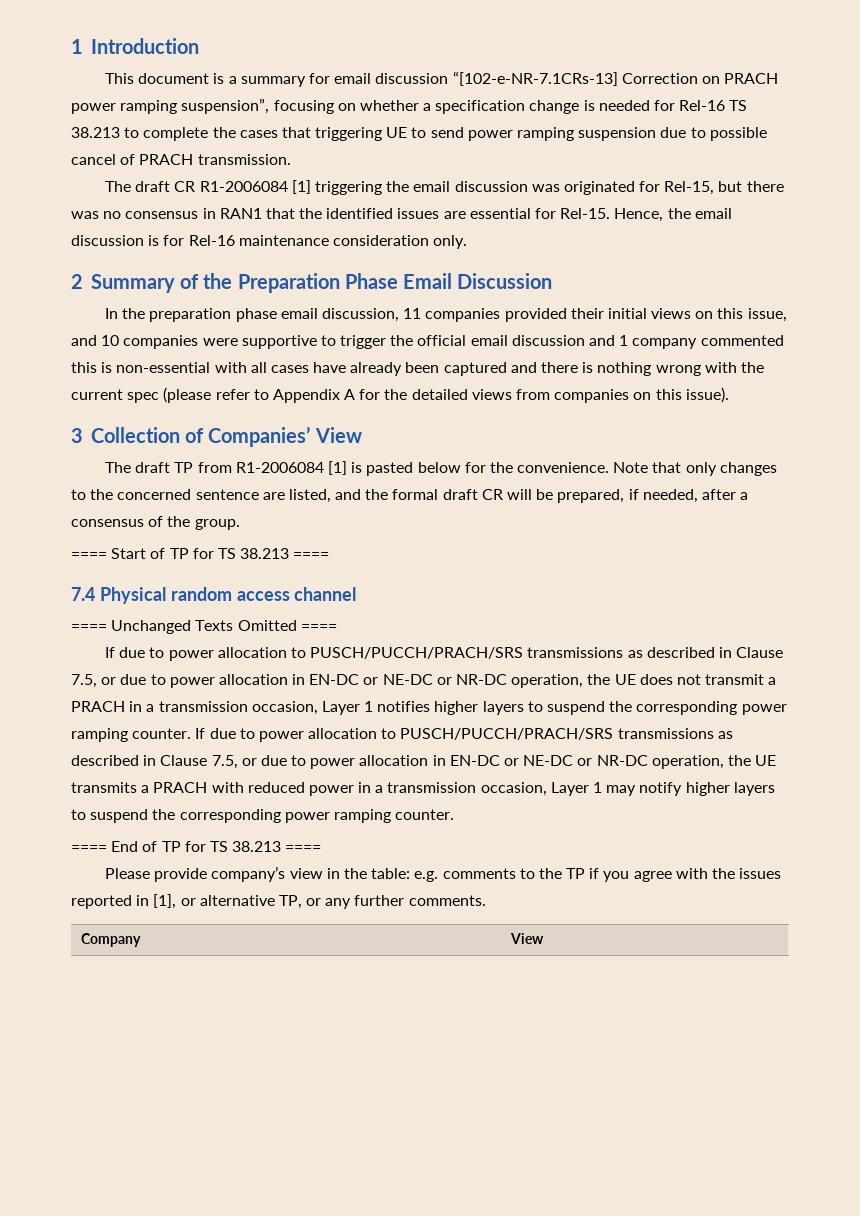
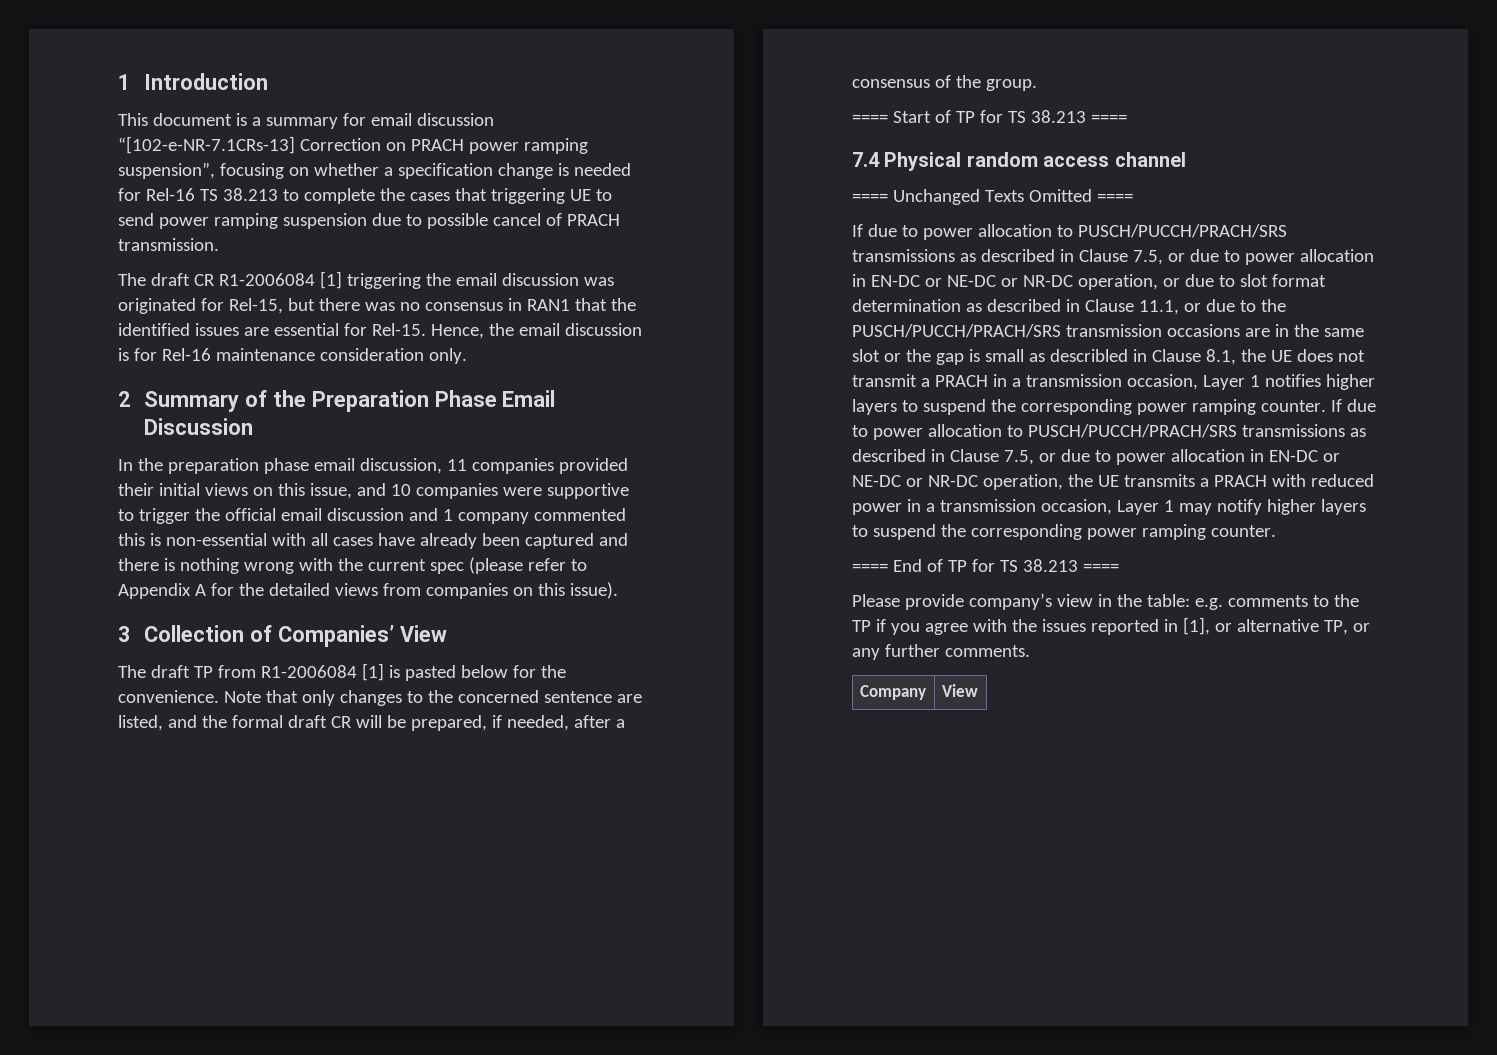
(584, 681) none -> [1162,274,1326,287] [852,299,1286,315] [852,324,1364,338] [852,349,1236,365] or due to slot format determination as described in Clause 11.1, or due to the PUSCH/PUCCH/PRACH/SRS transmission occasions are in the same slot or the gap is small as describled in Clause 8.1,

